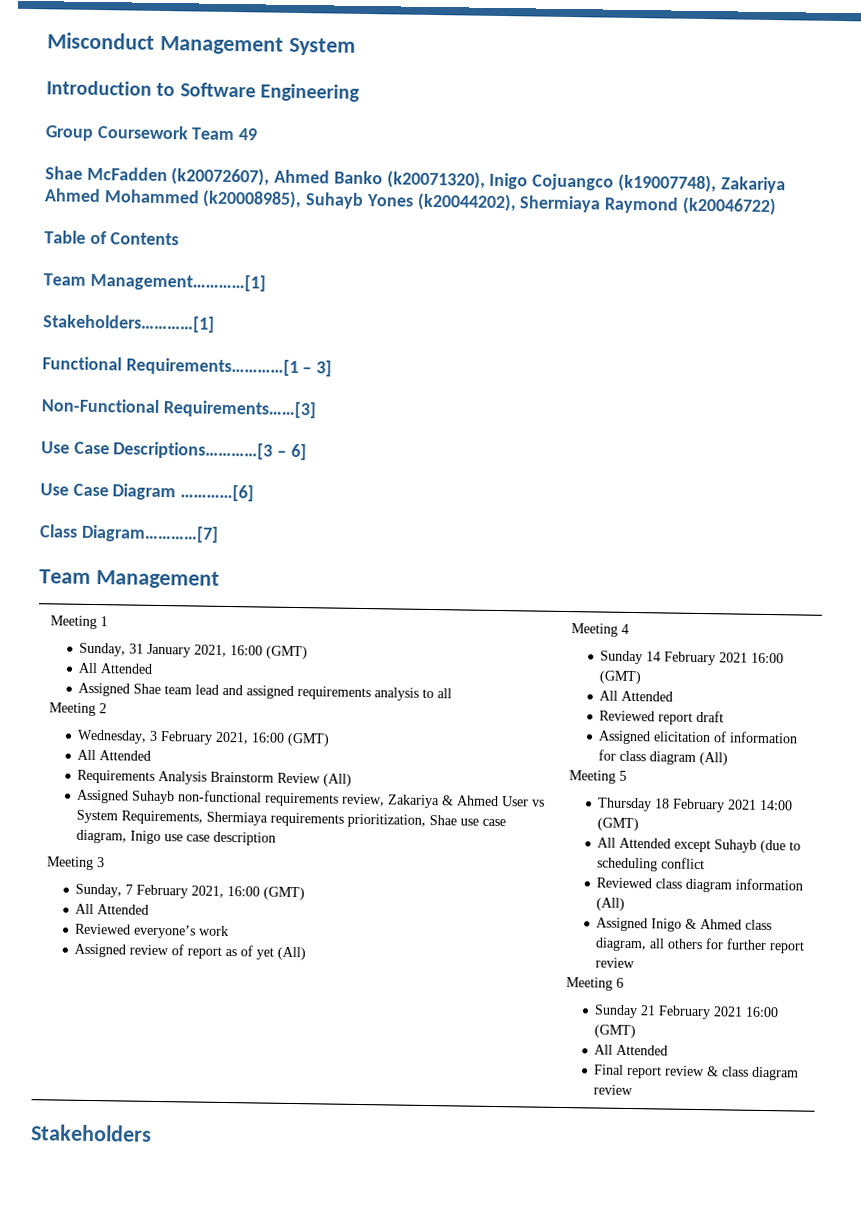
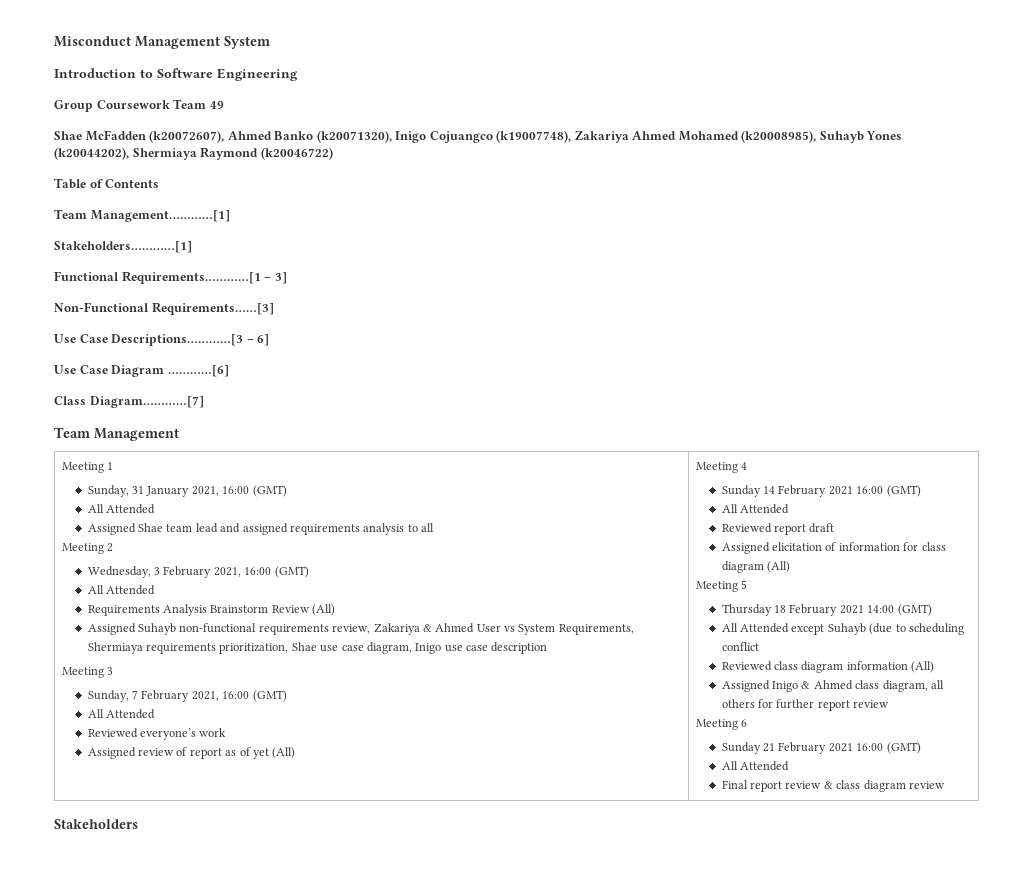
[103,189,200,204] Mohammed -> [678,131,739,141] Mohamed

